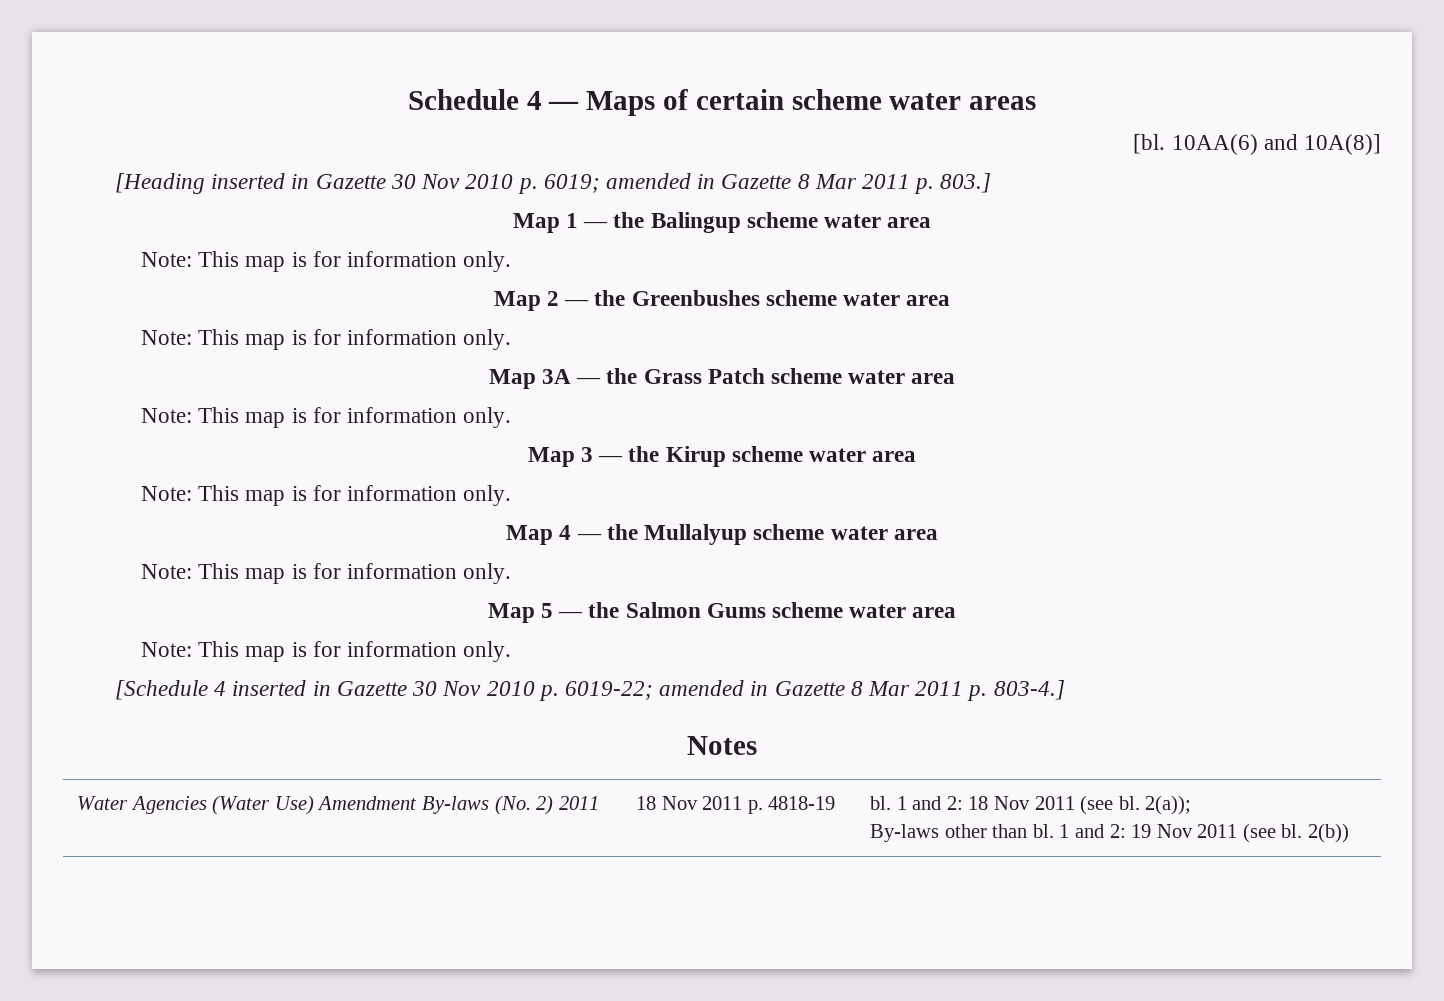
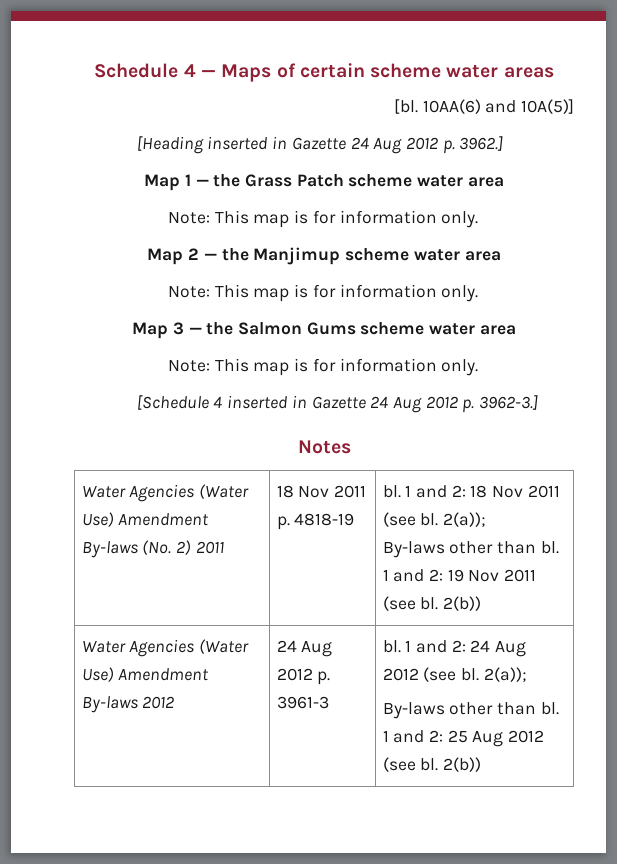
[1304,134,1381,155] 10A(8)] -> [521,99,574,114] 10A(5)]
[390,173,992,194] [512,212,932,233] [141,251,512,272] [493,290,951,311] [141,329,512,350] [488,369,571,389] 30 Nov 2010 p. 6019; amended in Gazette 8 Mar 2011 p. 803.] // Map 1 — the Balingup scheme water area // Note: This map is for information only. // Map 2 — the Greenbushes scheme water area // Note: This map is for information only. // Map 3A -> [350,136,504,154] [144,174,191,191] 24 Aug 2012 p. 3962.] // Map 1
[580,446,726,467] 3 — the Kirup -> [188,247,341,265] 2 — the Manjimup
[559,524,938,545] [141,563,512,584] [487,603,553,623] 4 — the Mullalyup scheme water area // Note: This map is for information only. // Map 5 -> [172,322,184,335] 3
[412,680,1065,701] 30 Nov 2010 p. 6019-22; amended in Gazette 8 Mar 2011 p. 803-4.] -> [370,395,539,413] 24 Aug 2012 p. 3962-3.]
(1349, 833) none -> [81,639,249,657] [81,667,210,682] [81,696,175,713] [276,640,333,657] [276,668,331,685] [276,696,329,709] [382,640,527,657] [382,667,527,682] [382,702,559,719] [382,730,545,747] [382,757,481,772] // Water Agencies (Water Use) Amendment By-laws 2012 | 24 Aug 2012 p. 3961-3 | bl. 1 and 2: 24 Aug 2012 (see bl. 2(a)); // By-laws other than bl. 1 and 2: 25 Aug 2012 (see bl. 2(b))

